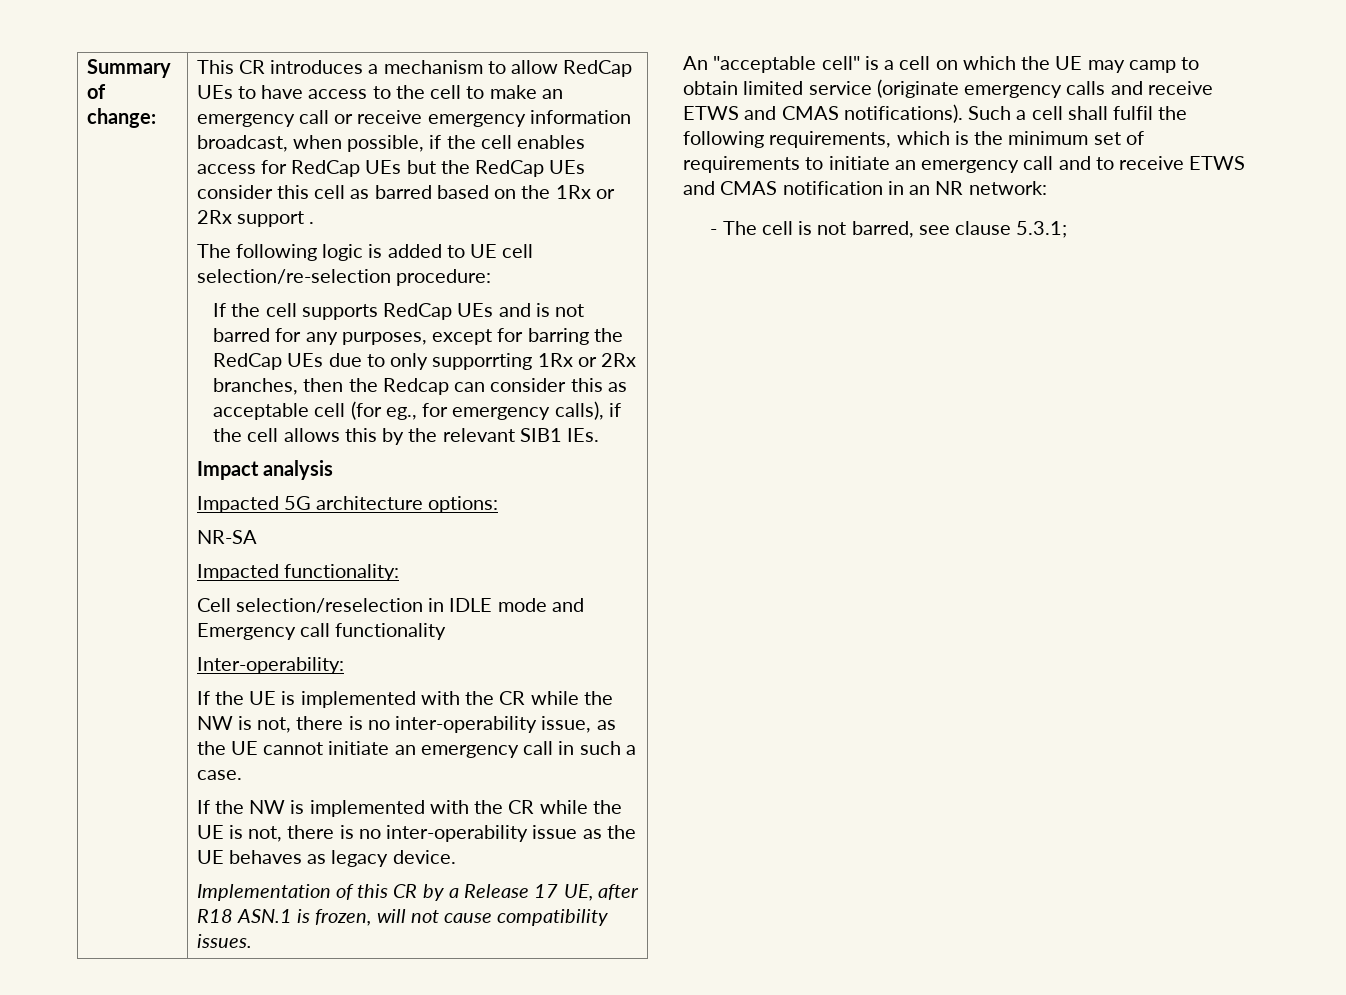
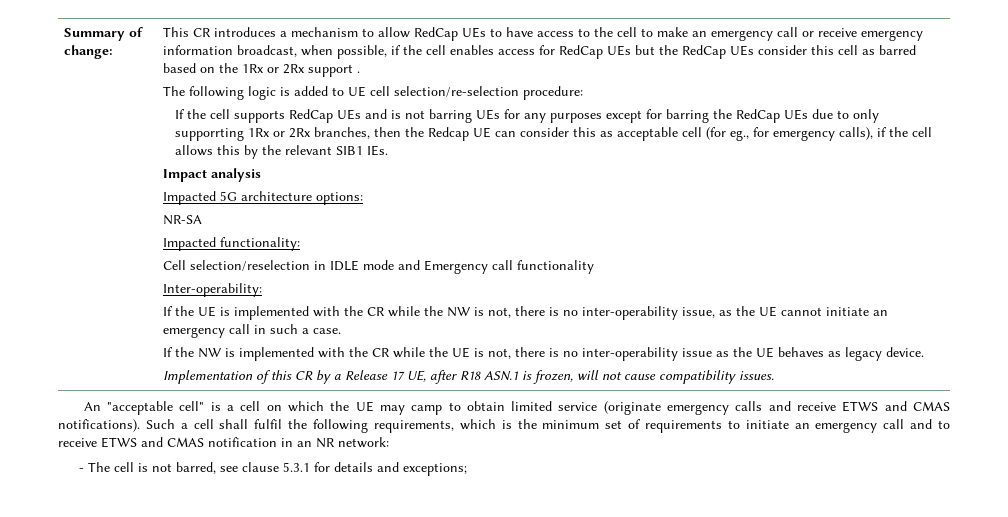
[213,328,271,342] barred -> [429,109,501,123] barring UEs
[341,332,427,345] purposes, -> [550,113,603,123] purposes
(449, 386) none -> [473,127,492,138] UE
[1016,221,1068,238] 5.3.1; -> [282,462,467,476] 5.3.1 for details and exceptions;

